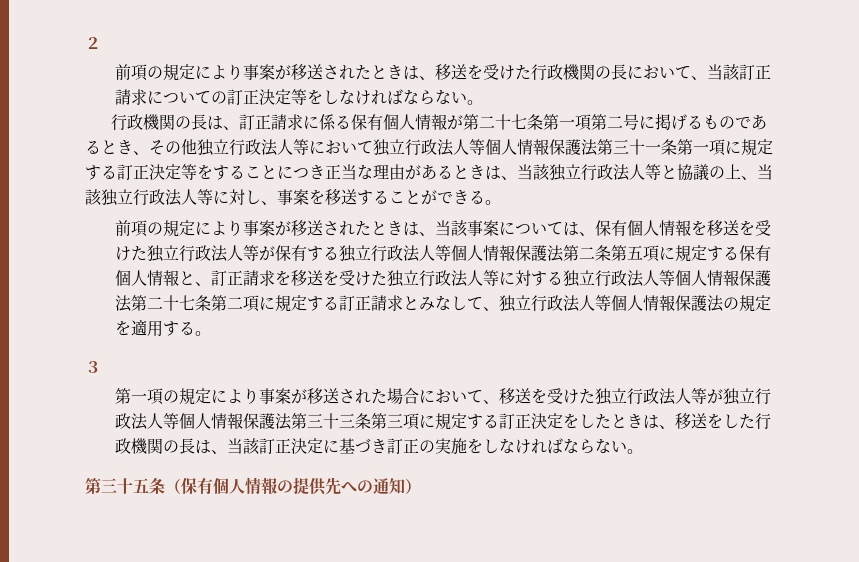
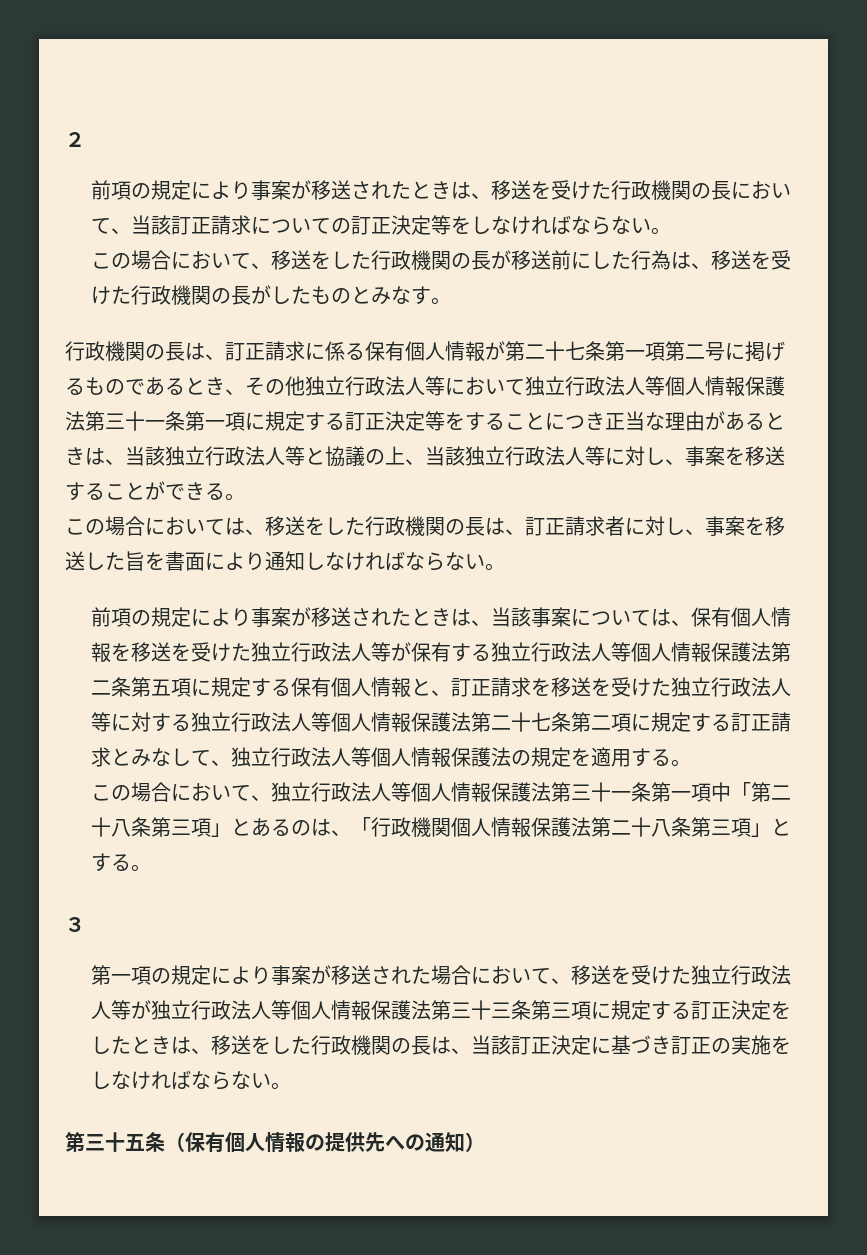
(484, 102) none -> [90,250,791,270] [90,285,451,305] // この場合において、移送をした行政機関の長が移送前にした行為は、移送を受けた行政機関の長がしたものとみなす。
(501, 202) none -> [65,516,785,536] [65,551,505,571] // この場合においては、移送をした行政機関の長は、訂正請求者に対し、事案を移送した旨を書面により通知しなければならない。
(212, 333) none -> [90,782,791,803] [90,817,791,838] [90,853,151,872] // この場合において、独立行政法人等個人情報保護法第三十一条第一項中「第二十八条第三項」とあるのは、「行政機関個人情報保護法第二十八条第三項」とする。

